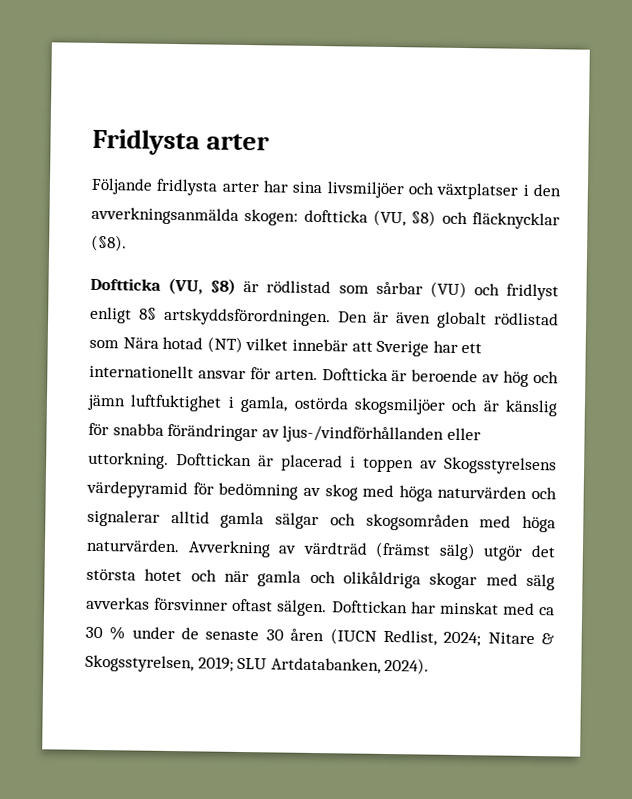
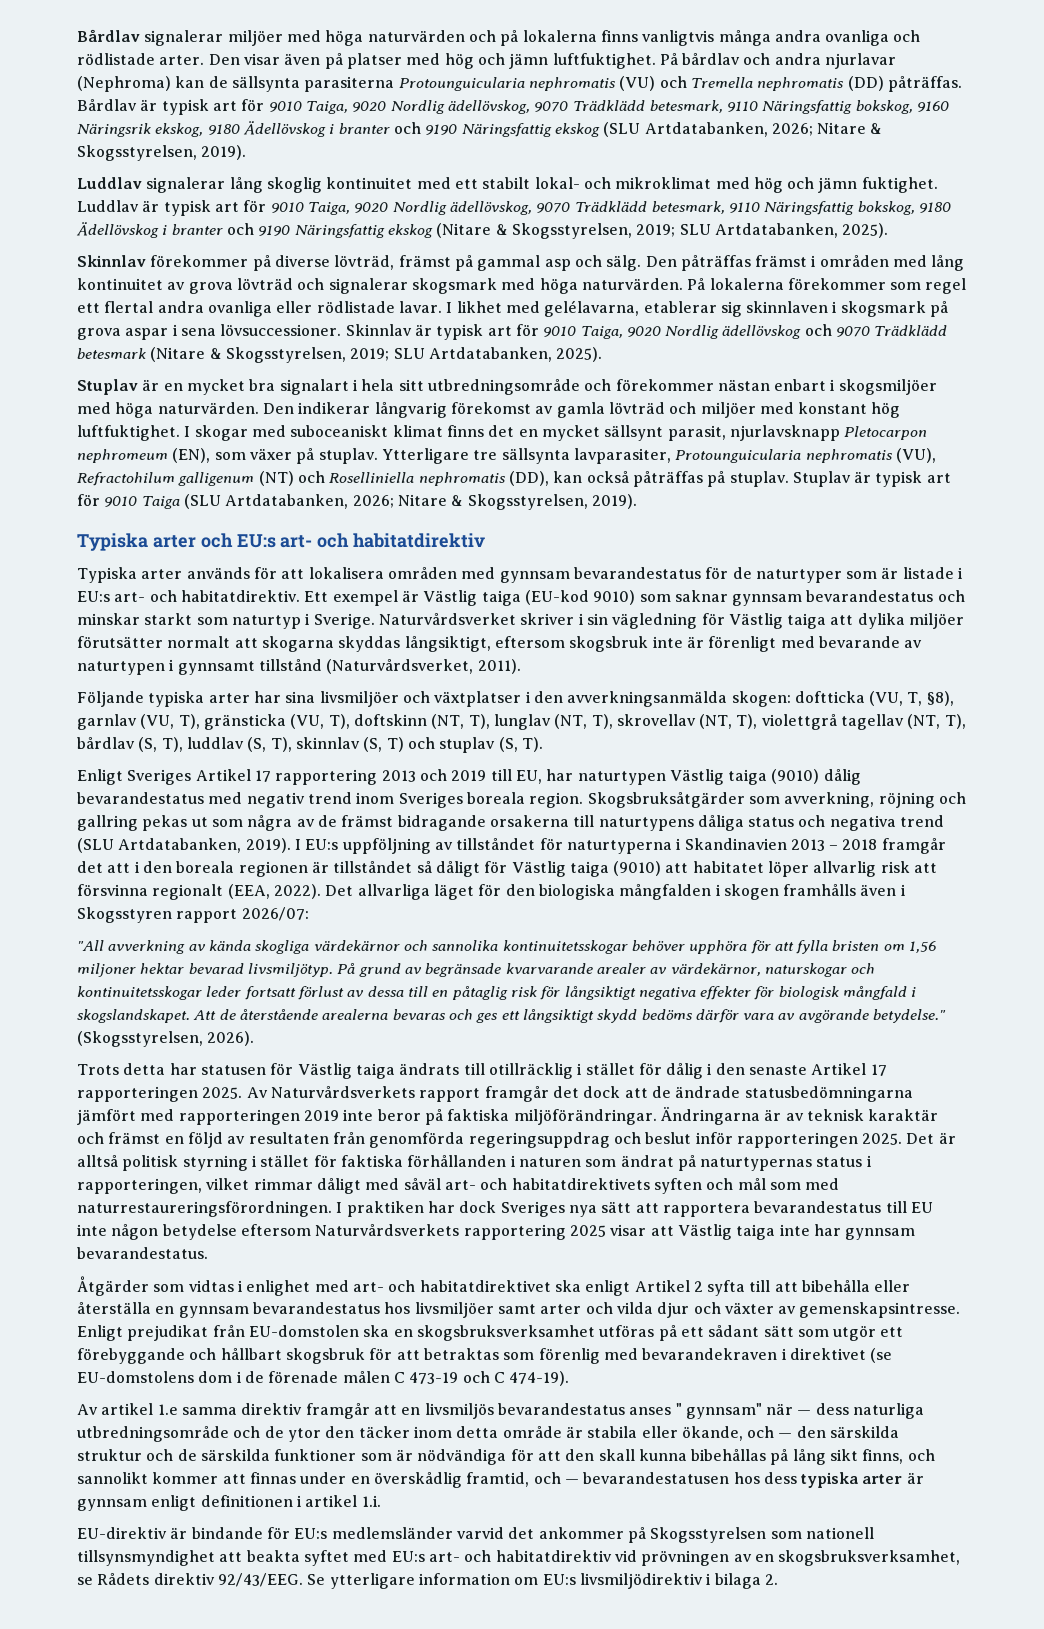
[92,128,271,156] Fridlysta arter -> [77,29,921,46] [77,53,897,69] [77,76,962,92] [77,99,950,115] [77,121,883,137] [77,145,247,161] [77,177,938,193] [77,200,952,216] [76,222,889,239] [77,255,965,271] [77,278,967,294] [77,300,949,317] [77,324,948,340] [77,347,603,363] [77,379,937,395] [77,402,901,418] [77,425,928,441] [77,448,936,464] [77,471,951,487] [77,494,637,510] [77,533,486,551] [77,567,964,583] [77,590,965,606] [77,613,965,629] [77,636,923,652] [77,659,521,675] Bårdlav signalerar miljöer med höga naturvärden och på lokalerna finns vanligtvis många andra ovanliga och rödlistade arter. Den visar även på platser med hög och jämn luftfuktighet. På bårdlav och andra njurlavar (Nephroma) kan de sällsynta parasiterna Protounguicularia nephromatis (VU) och Tremella nephromatis (DD) påträffas. Bårdlav är typisk art för 9010 Taiga, 9020 Nordlig ädellövskog, 9070 Trädklädd betesmark, 9110 Näringsfattig bokskog, 9160 Näringsrik ekskog, 9180 Ädellövskog i branter och 9190 Näringsfattig ekskog (SLU Artdatabanken, 2026; Nitare & Skogsstyrelsen, 2019). // Luddlav signalerar lång skoglig kontinuitet med ett stabilt lokal- och mikroklimat med hög och jämn fuktighet. Luddlav är typisk art för 9010 Taiga, 9020 Nordlig ädellövskog, 9070 Trädklädd betesmark, 9110 Näringsfattig bokskog, 9180 Ädellövskog i branter och 9190 Näringsfattig ekskog (Nitare & Skogsstyrelsen, 2019; SLU Artdatabanken, 2025). // Skinnlav förekommer på diverse lövträd, främst på gammal asp och sälg. Den påträffas främst i områden med lång kontinuitet av grova lövträd och signalerar skogsmark med höga naturvärden. På lokalerna förekommer som regel ett flertal andra ovanliga eller rödlistade lavar. I likhet med gelélavarna, etablerar sig skinnlaven i skogsmark på grova aspar i sena lövsuccessioner. Skinnlav är typisk art för 9010 Taiga, 9020 Nordlig ädellövskog och 9070 Trädklädd betesmark (Nitare & Skogsstyrelsen, 2019; SLU Artdatabanken, 2025). // Stuplav är en mycket bra signalart i hela sitt utbredningsområde och förekommer nästan enbart i skogsmiljöer med höga naturvärden. Den indikerar långvarig förekomst av gamla lövträd och miljöer med konstant hög luftfuktighet. I skogar med suboceaniskt klimat finns det en mycket sällsynt parasit, njurlavsknapp Pletocarpon nephromeum (EN), som växer på stuplav. Ytterligare tre sällsynta lavparasiter, Protounguicularia nephromatis (VU), Refractohilum galligenum (NT) och Roselliniella nephromatis (DD), kan också påträffas på stuplav. Stuplav är typisk art för 9010 Taiga (SLU Artdatabanken, 2026; Nitare & Skogsstyrelsen, 2019). // Typiska arter och EU:s art- och habitatdirektiv // Typiska arter används för att lokalisera områden med gynnsam bevarandestatus för de naturtyper som är listade i EU:s art- och habitatdirektiv. Ett exempel är Västlig taiga (EU-kod 9010) som saknar gynnsam bevarandestatus och minskar starkt som naturtyp i Sverige. Naturvårdsverket skriver i sin vägledning för Västlig taiga att dylika miljöer förutsätter normalt att skogarna skyddas långsiktigt, eftersom skogsbruk inte är förenligt med bevarande av naturtypen i gynnsamt tillstånd (Naturvårdsverket, 2011).
[156,178,219,196] fridlysta -> [148,691,205,707] typiska
[411,210,560,230] [91,234,127,252] [90,277,559,301] [90,306,559,329] [89,336,483,357] [89,364,560,387] [87,394,558,417] [88,422,481,444] [88,451,557,475] [86,480,557,502] [87,509,556,533] [86,538,556,561] [86,568,555,591] [86,596,555,617] [85,626,554,647] [85,654,430,675] §8) och fläcknycklar (§8). // Doftticka (VU, §8) är rödlistad som sårbar (VU) och fridlyst enligt 8§ artskyddsförordningen. Den är även globalt rödlistad som Nära hotad (NT) vilket innebär att Sverige har ett internationellt ansvar för arten. Doftticka är beroende av hög och jämn luftfuktighet i gamla, ostörda skogsmiljöer och är känslig för snabba förändringar av ljus-/vindförhållanden eller uttorkning. Dofttickan är placerad i toppen av Skogsstyrelsens värdepyramid för bedömning av skog med höga naturvärden och signalerar alltid gamla sälgar och skogsområden med höga naturvärden. Avverkning av värdträd (främst sälg) utgör det största hotet och när gamla och olikåldriga skogar med sälg avverkas försvinner oftast sälgen. Dofttickan har minskat med ca 30 % under de senaste 30 åren (IUCN Redlist, 2024; Nitare & Skogsstyrelsen, 2019; SLU Artdatabanken, 2024). -> [907,691,954,706] [77,714,966,730] [77,737,543,753] [77,769,861,785] [77,792,966,808] [77,815,945,831] [77,838,946,854] [77,861,938,877] [77,884,906,900] [77,907,309,923] [77,940,937,954] [77,963,876,977] [77,986,917,1000] [77,1009,947,1023] [77,1031,255,1047] [77,1063,887,1079] [77,1086,913,1102] [77,1106,939,1125] [77,1132,956,1148] [77,1155,872,1171] [77,1178,840,1194] [77,1201,933,1217] [77,1224,916,1240] [77,1247,208,1259] [77,1276,911,1296] [77,1302,961,1318] [77,1325,904,1341] [77,1348,893,1364] [77,1371,570,1386] [77,1403,925,1419] [77,1426,900,1442] [77,1449,935,1465] [77,1472,924,1488] [77,1495,381,1511] [77,1527,874,1543] [77,1550,961,1566] [77,1573,778,1589] T, §8), garnlav (VU, T), gränsticka (VU, T), doftskinn (NT, T), lunglav (NT, T), skrovellav (NT, T), violettgrå tagellav (NT, T), bårdlav (S, T), luddlav (S, T), skinnlav (S, T) och stuplav (S, T). // Enligt Sveriges Artikel 17 rapportering 2013 och 2019 till EU, har naturtypen Västlig taiga (9010) dålig bevarandestatus med negativ trend inom Sveriges boreala region. Skogsbruksåtgärder som avverkning, röjning och gallring pekas ut som några av de främst bidragande orsakerna till naturtypens dåliga status och negativa trend (SLU Artdatabanken, 2019). I EU:s uppföljning av tillståndet för naturtyperna i Skandinavien 2013 – 2018 framgår det att i den boreala regionen är tillståndet så dåligt för Västlig taiga (9010) att habitatet löper allvarlig risk att försvinna regionalt (EEA, 2022). Det allvarliga läget för den biologiska mångfalden i skogen framhålls även i Skogsstyren rapport 2026/07: // "All avverkning av kända skogliga värdekärnor och sannolika kontinuitetsskogar behöver upphöra för att fylla bristen om 1,56 miljoner hektar bevarad livsmiljötyp. På grund av begränsade kvarvarande arealer av värdekärnor, naturskogar och kontinuitetsskogar leder fortsatt förlust av dessa till en påtaglig risk för långsiktigt negativa effekter för biologisk mångfald i skogslandskapet. Att de återstående arealerna bevaras och ges ett långsiktigt skydd bedöms därför vara av avgörande betydelse." (Skogsstyrelsen, 2026). // Trots detta har statusen för Västlig taiga ändrats till otillräcklig i stället för dålig i den senaste Artikel 17 rapporteringen 2025. Av Naturvårdsverkets rapport framgår det dock att de ändrade statusbedömningarna jämfört med rapporteringen 2019 inte beror på faktiska miljöförändringar. Ändringarna är av teknisk karaktär och främst en följd av resultaten från genomförda regeringsuppdrag och beslut inför rapporteringen 2025. Det är alltså politisk styrning i stället för faktiska förhållanden i naturen som ändrat på naturtypernas status i rapporteringen, vilket rimmar dåligt med såväl art- och habitatdirektivets syften och mål som med naturrestaureringsförordningen. I praktiken har dock Sveriges nya sätt att rapportera bevarandestatus till EU inte någon betydelse eftersom Naturvårdsverkets rapportering 2025 visar att Västlig taiga inte har gynnsam bevarandestatus. // Åtgärder som vidtas i enlighet med art- och habitatdirektivet ska enligt Artikel 2 syfta till att bibehålla eller återställa en gynnsam bevarandestatus hos livsmiljöer samt arter och vilda djur och växter av gemenskapsintresse. Enligt prejudikat från EU-domstolen ska en skogsbruksverksamhet utföras på ett sådant sätt som utgör ett förebyggande och hållbart skogsbruk för att betraktas som förenlig med bevarandekraven i direktivet (se EU-domstolens dom i de förenade målen C 473-19 och C 474-19). // Av artikel 1.e samma direktiv framgår att en livsmiljös bevarandestatus anses " gynnsam" när — dess naturliga utbredningsområde och de ytor den täcker inom detta område är stabila eller ökande, och — den särskilda struktur och de särskilda funktioner som är nödvändiga för att den skall kunna bibehållas på lång sikt finns, och sannolikt kommer att finnas under en överskådlig framtid, och — bevarandestatusen hos dess typiska arter är gynnsam enligt definitionen i artikel 1.i. // EU-direktiv är bindande för EU:s medlemsländer varvid det ankommer på Skogsstyrelsen som nationell tillsynsmyndighet att beakta syftet med EU:s art- och habitatdirektiv vid prövningen av en skogsbruksverksamhet, se Rådets direktiv 92/43/EEG. Se ytterligare information om EU:s livsmiljödirektiv i bilaga 2.

